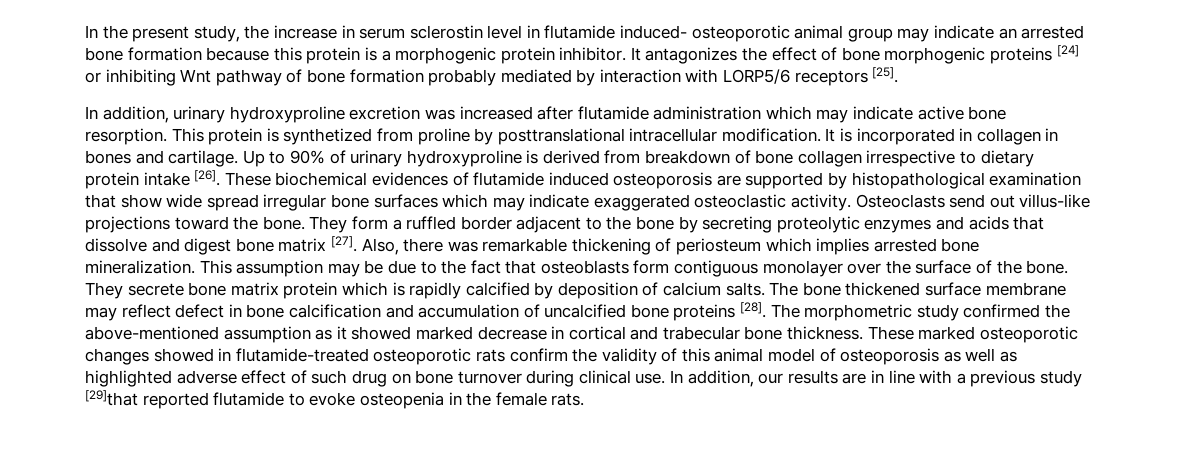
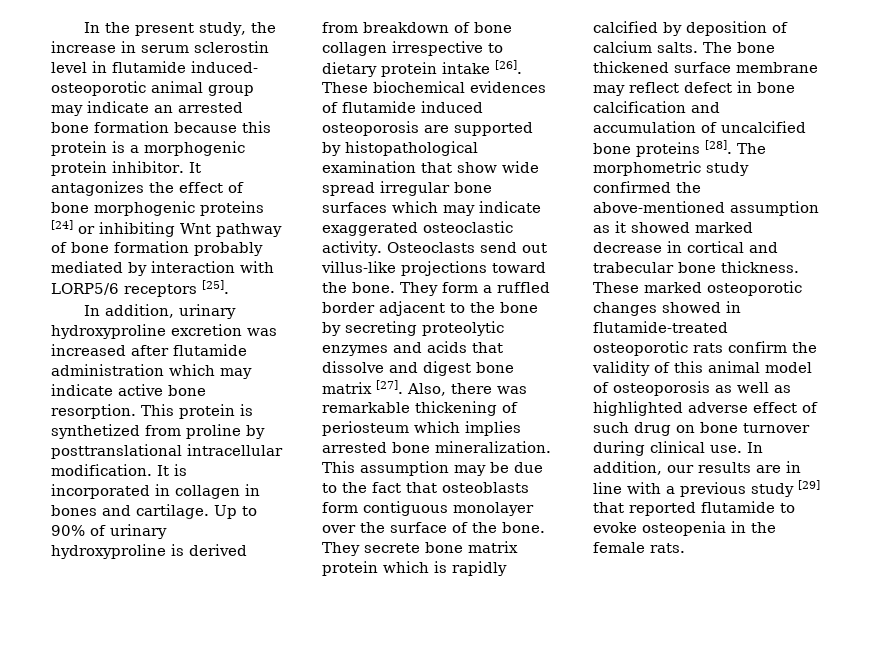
[85,390,138,406] [29]that -> [798,480,820,490] [593,502,624,513] [29] that

